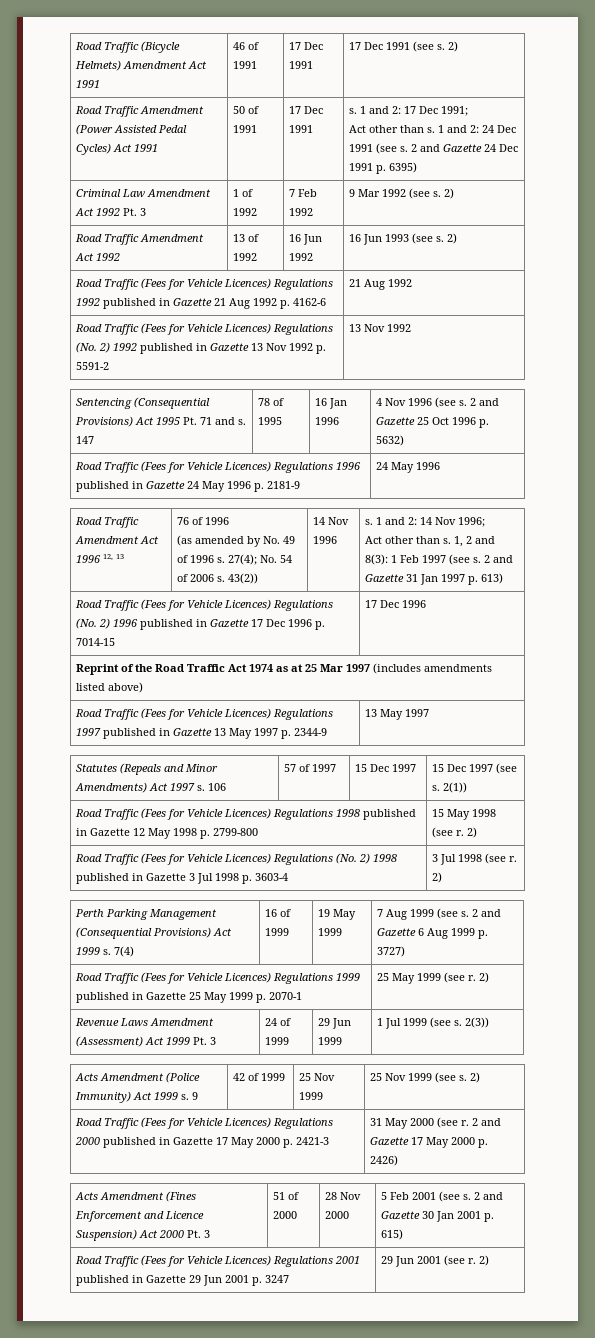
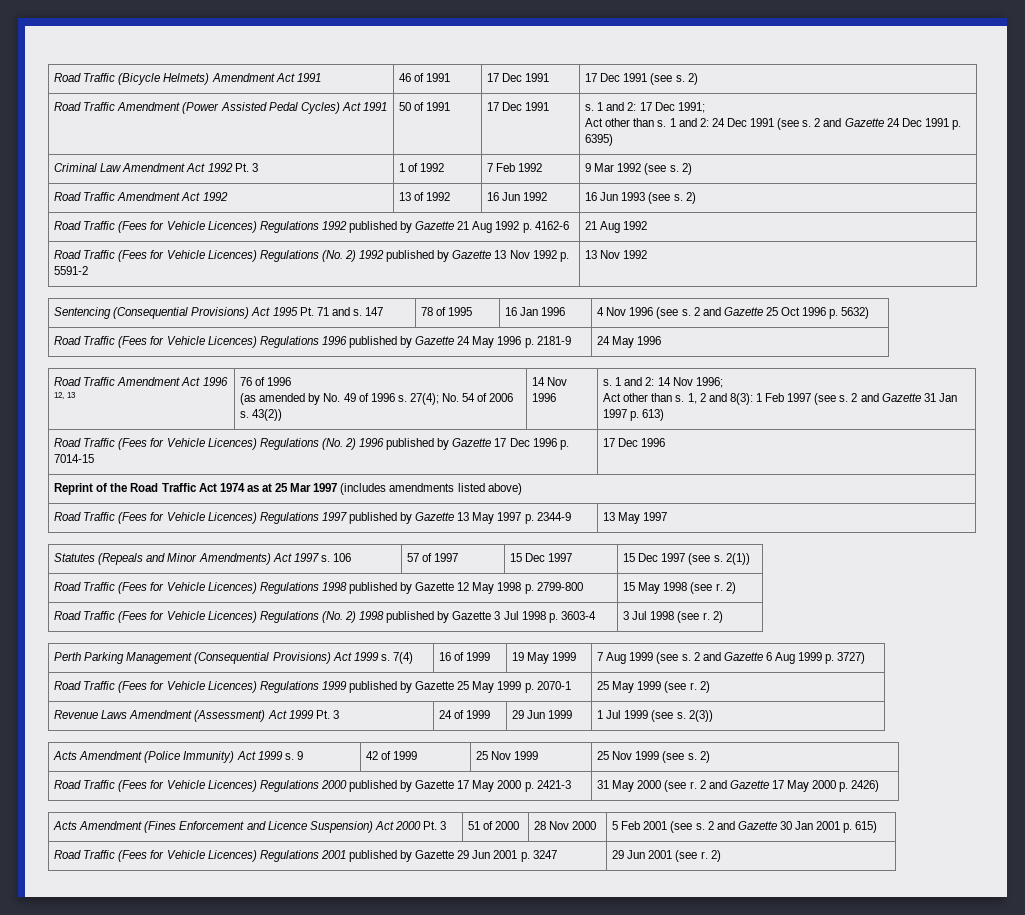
[159,298,171,306] in -> [400,221,413,233] by
[196,343,208,351] in -> [437,250,450,262] by
[132,481,144,489] in -> [400,336,413,348] by
[196,619,208,627] in -> [437,438,450,450] by
[159,728,171,736] in -> [400,512,413,524] by
[76,828,88,836] in -> [400,582,413,594] by
[132,873,144,881] in -> [437,611,450,623] by
[132,992,144,1000] in -> [400,681,413,693] by
[159,1137,171,1145] in -> [400,780,413,792] by
[132,1275,144,1283] in -> [400,850,413,862] by

